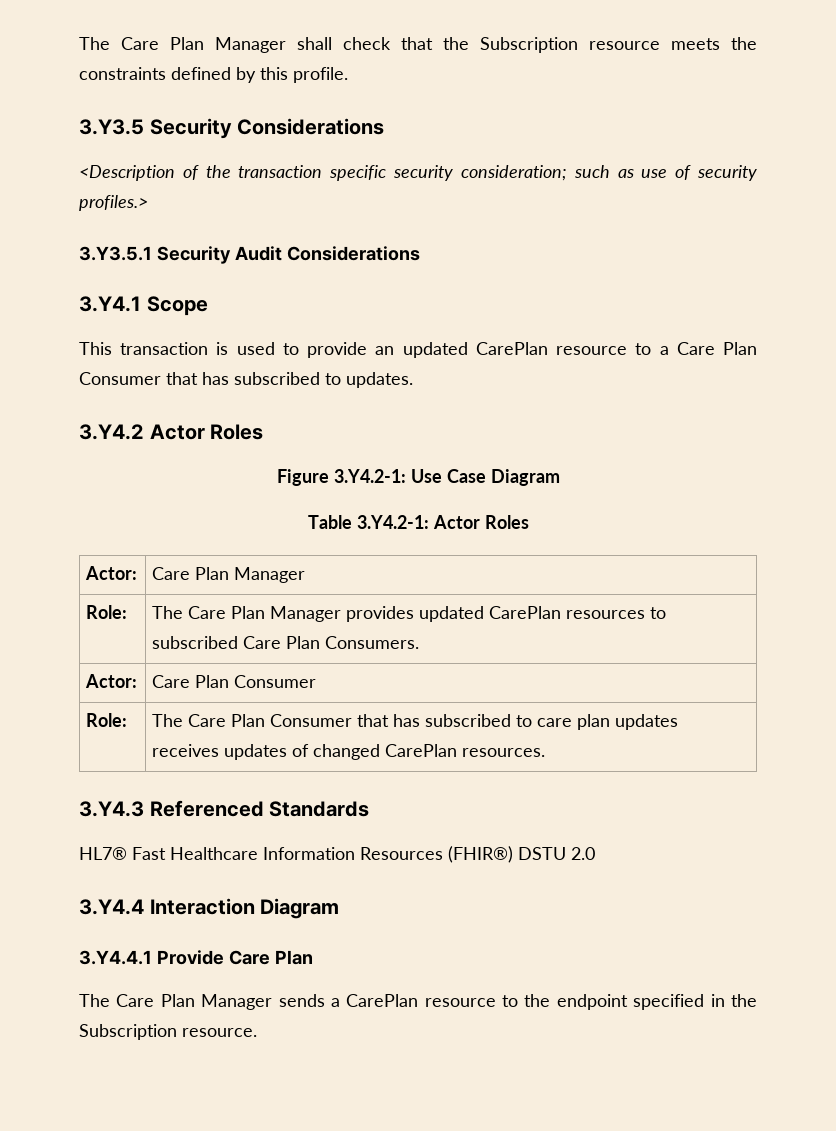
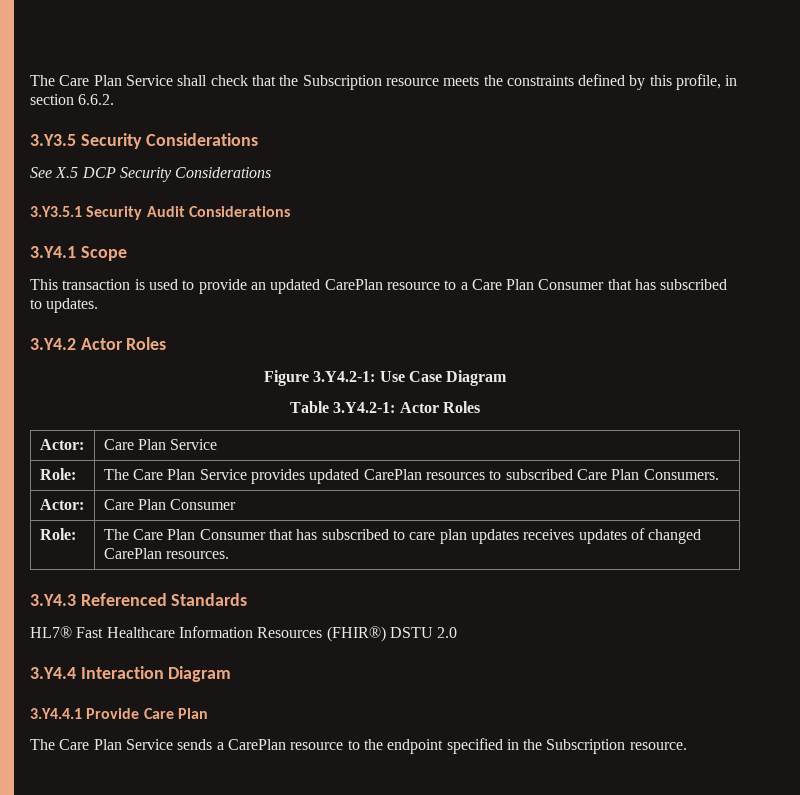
[79,37,286,53] The Care Plan Manager -> [30,75,173,86] The Care Plan Service
[293,67,348,83] profile. -> [676,74,738,90] [30,94,115,105] profile, in section 6.6.2.
[79,165,758,181] [79,195,148,211] <Description of the transaction specific security consideration; such as use of security profiles.> -> [30,167,272,182] See X.5 DCP Security Considerations
[234,567,306,583] [86,605,128,619] [152,606,342,622] Manager // Role: | The Care Plan Manager -> [170,439,218,450] [39,468,76,480] [103,469,247,480] Service // Role: | The Care Plan Service
[201,994,273,1010] Manager -> [125,739,173,750] Service

